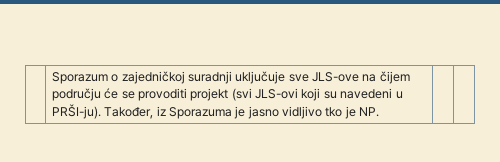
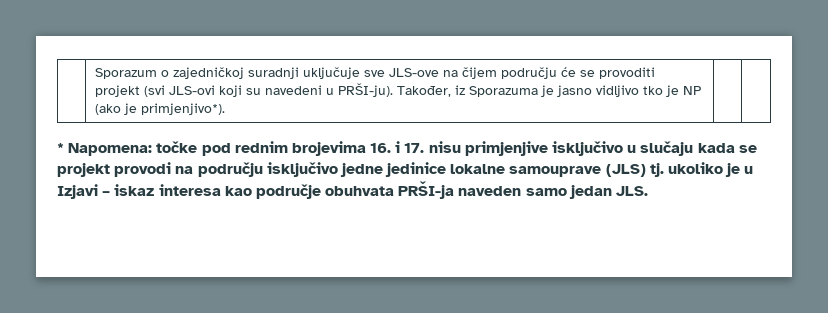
[359,107,380,117] NP. | | -> [683,86,702,95] [95,103,226,115] [57,141,757,156] [57,162,754,177] [57,181,649,199] NP (ako je primjenjivo*). | | // * Napomena: točke pod rednim brojevima 16. i 17. nisu primjenjive isključivo u slučaju kada se projekt provodi na području isključivo jedne jedinice lokalne samouprave (JLS) tj. ukoliko je u Izjavi – iskaz interesa kao područje obuhvata PRŠI-ja naveden samo jedan JLS.

